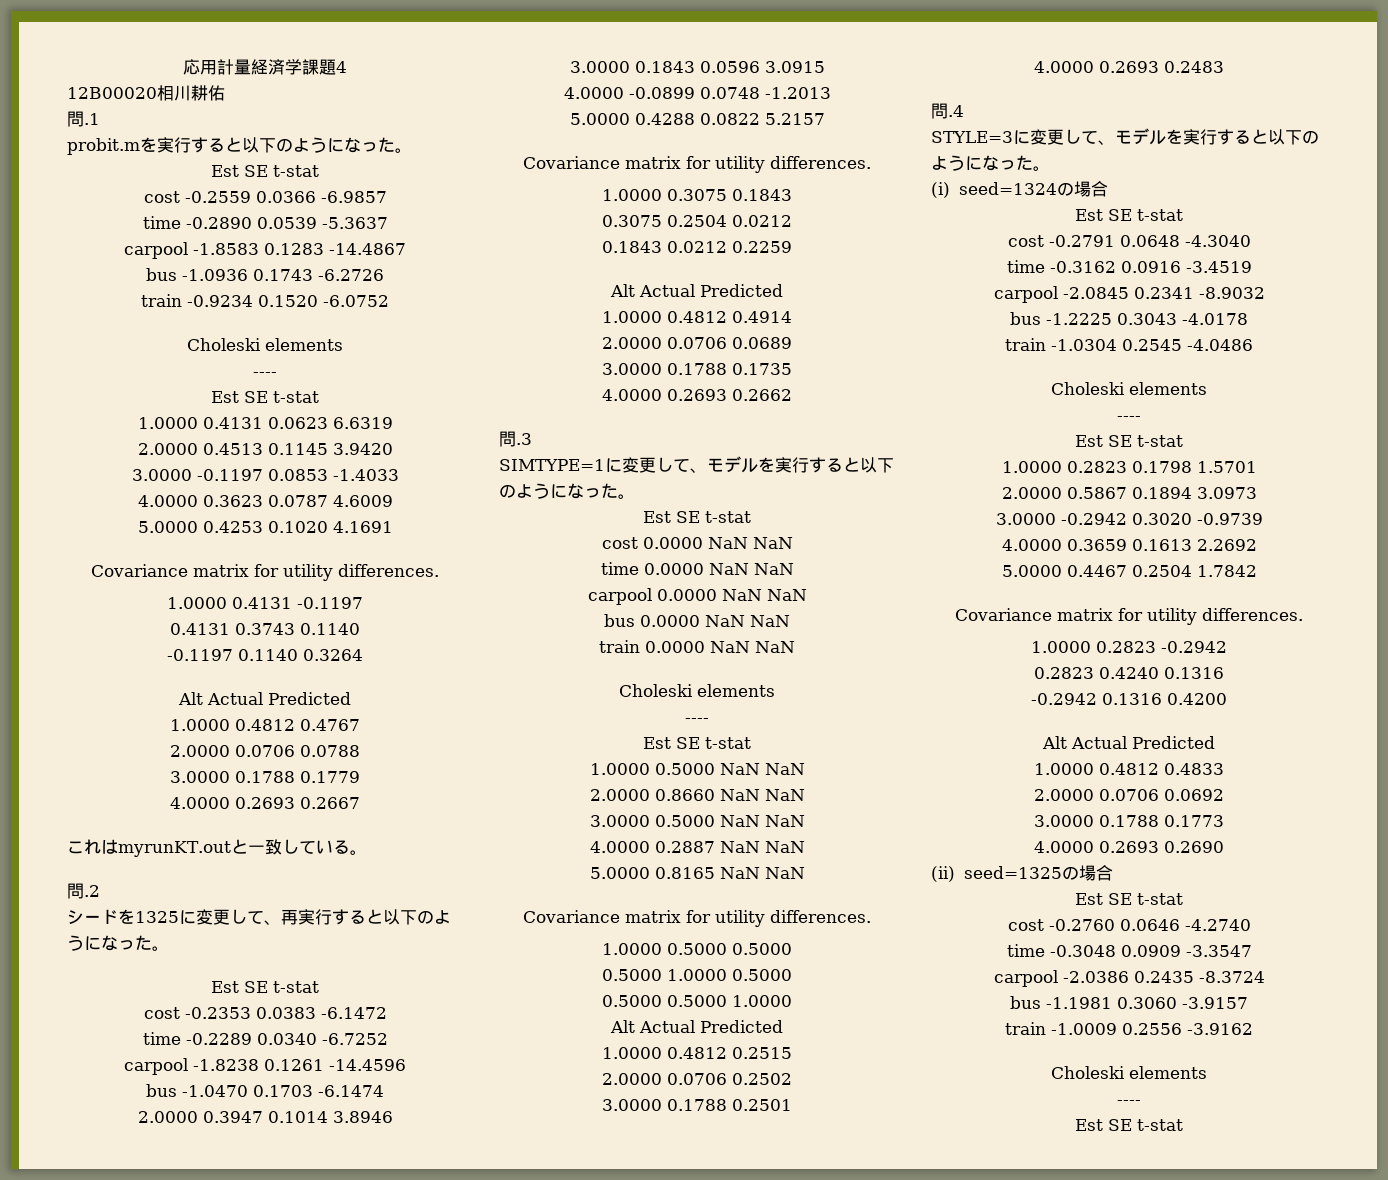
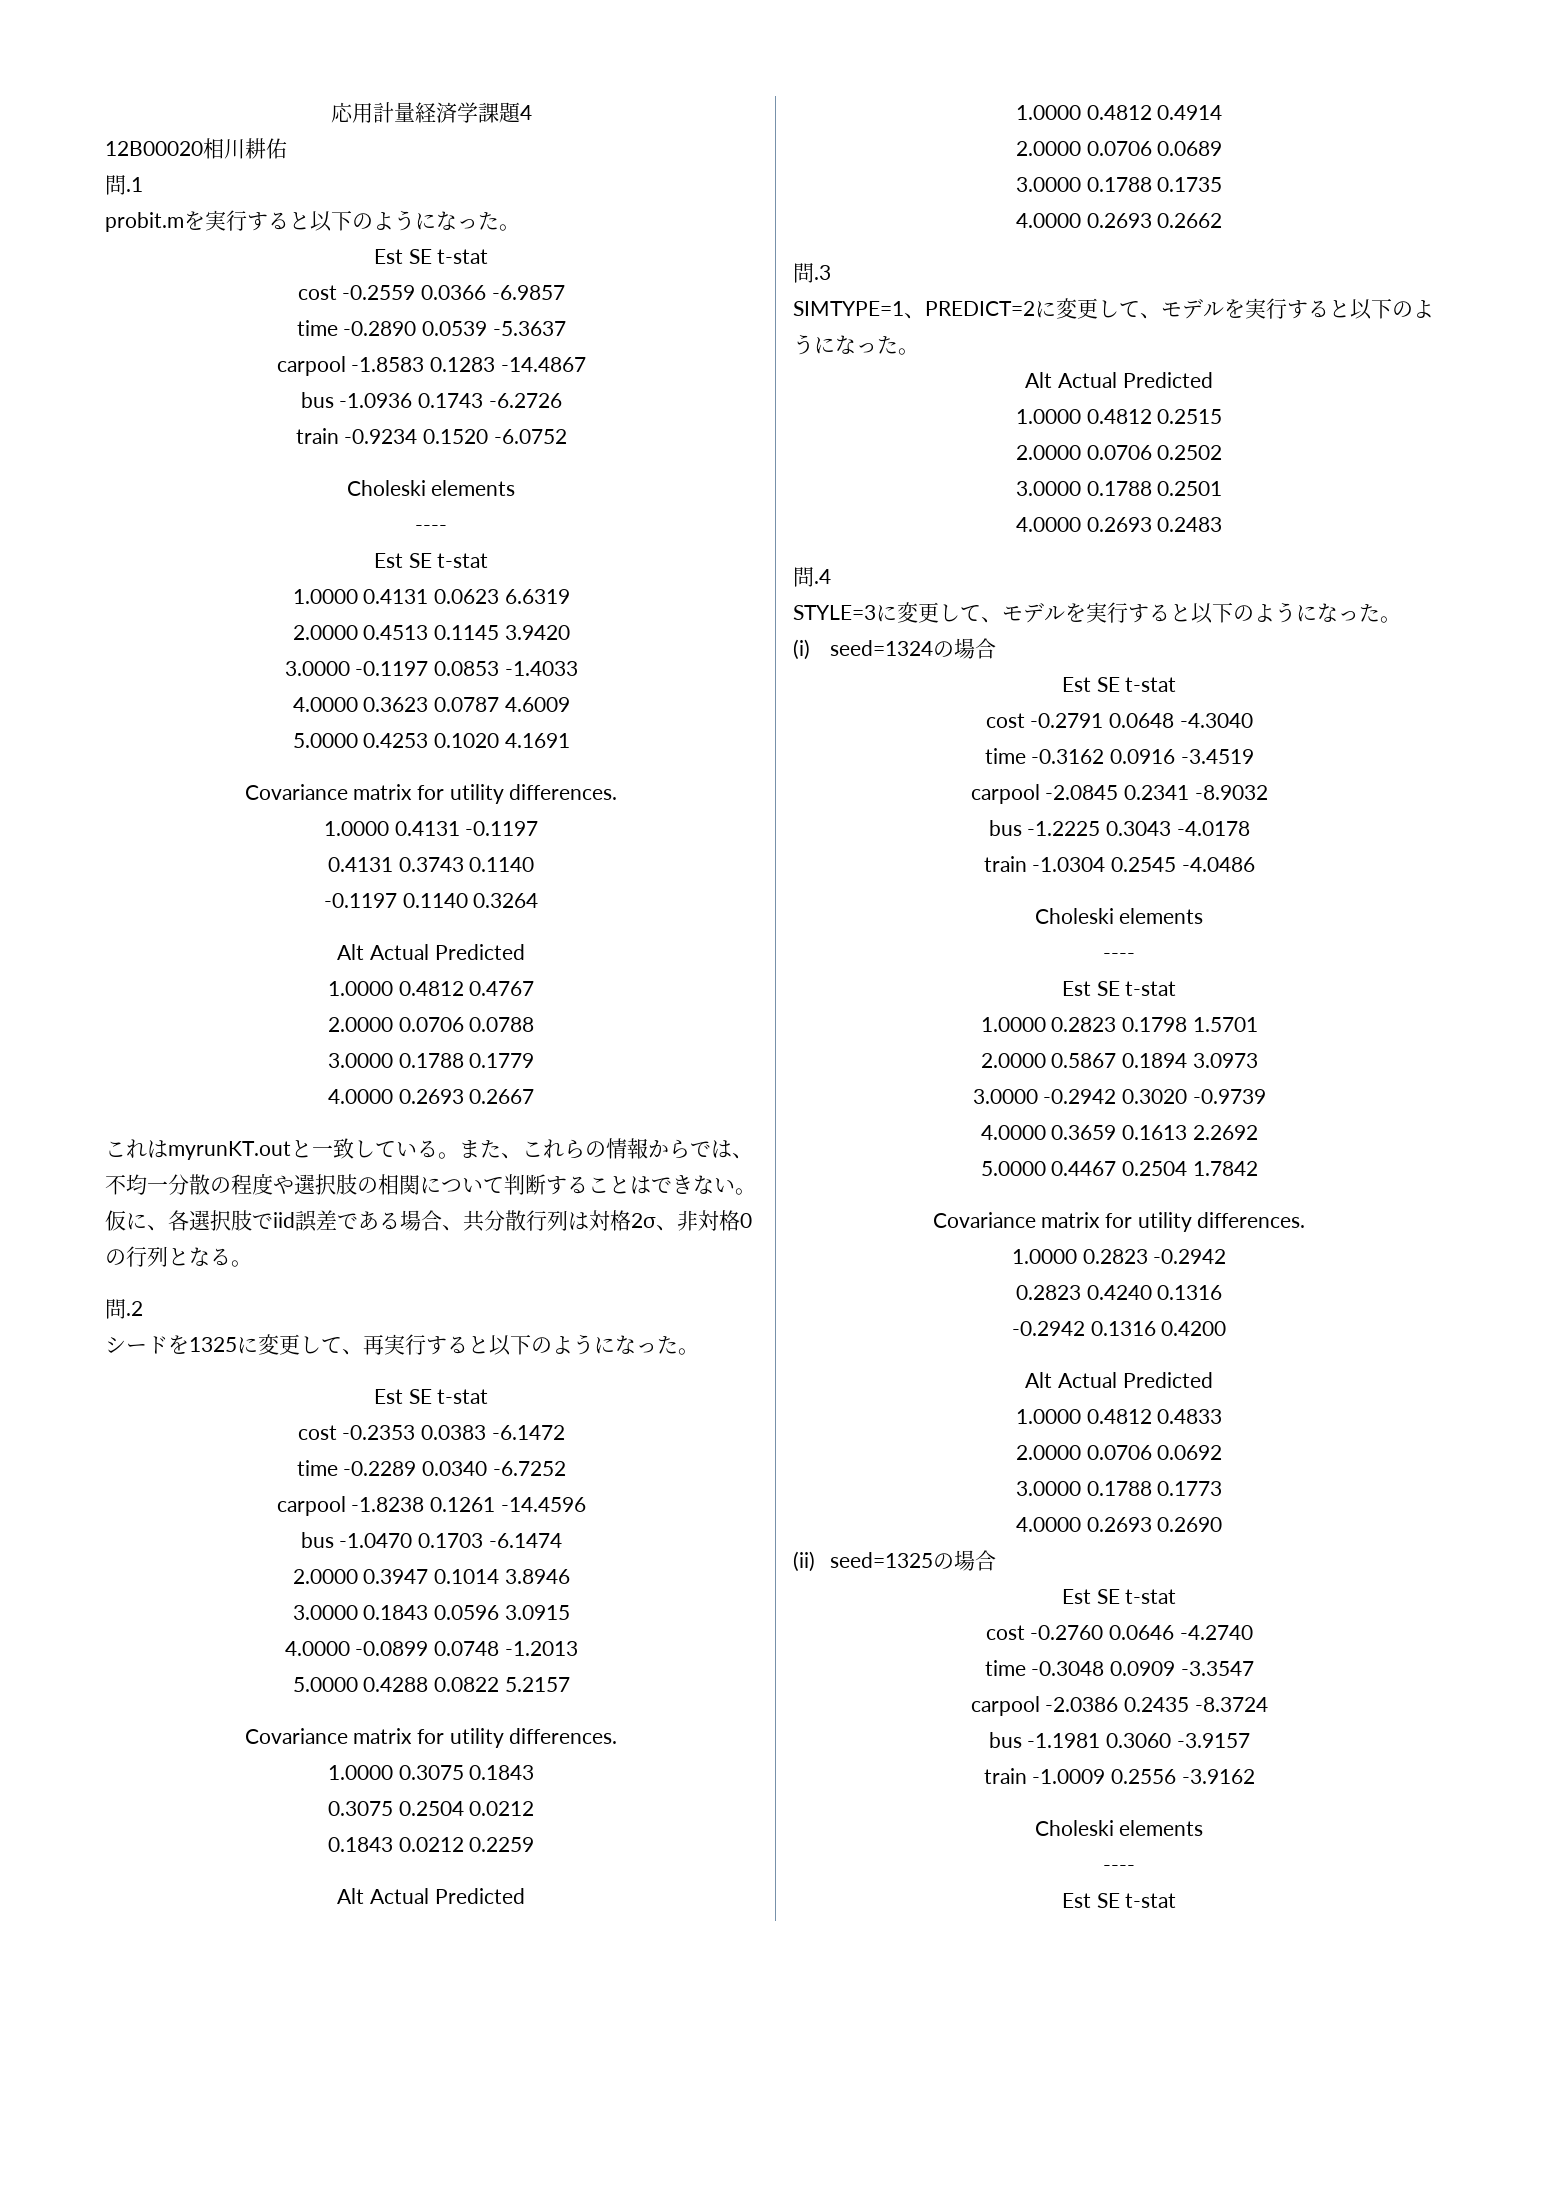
(367, 852) none -> [459,1138,753,1159] [105,1173,756,1195] [105,1210,752,1232] [105,1246,252,1267] また、これらの情報からでは、不均一分散の程度や選択肢の相関について判断することはできない。仮に、各選択肢でiid誤差である場合、共分散行列は対格2σ、非対格0の行列となる。
(605, 465) none -> [904,301,1035,319] 、PREDICT=2
[643,511,751,523] [601,537,793,549] [600,562,794,575] [587,588,807,605] [604,614,790,627] [599,640,795,653] [619,684,775,697] [685,718,709,723] [643,737,751,749] [589,763,805,775] [589,789,805,801] [589,815,805,827] [589,841,805,853] [589,867,805,879] [523,910,871,927] [602,943,792,955] [602,969,792,981] [602,995,792,1007] // Est SE t-stat // cost 0.0000 NaN NaN // time 0.0000 NaN NaN // carpool 0.0000 NaN NaN // bus 0.0000 NaN NaN // train 0.0000 NaN NaN // Choleski elements // ---- // Est SE t-stat // 1.0000 0.5000 NaN NaN // 2.0000 0.8660 NaN NaN // 3.0000 0.5000 NaN NaN // 4.0000 0.2887 NaN NaN // 5.0000 0.8165 NaN NaN // Covariance matrix for utility differences. // 1.0000 0.5000 0.5000 // 0.5000 1.0000 0.5000 // 0.5000 0.5000 1.0000 -> (919, 351) none

